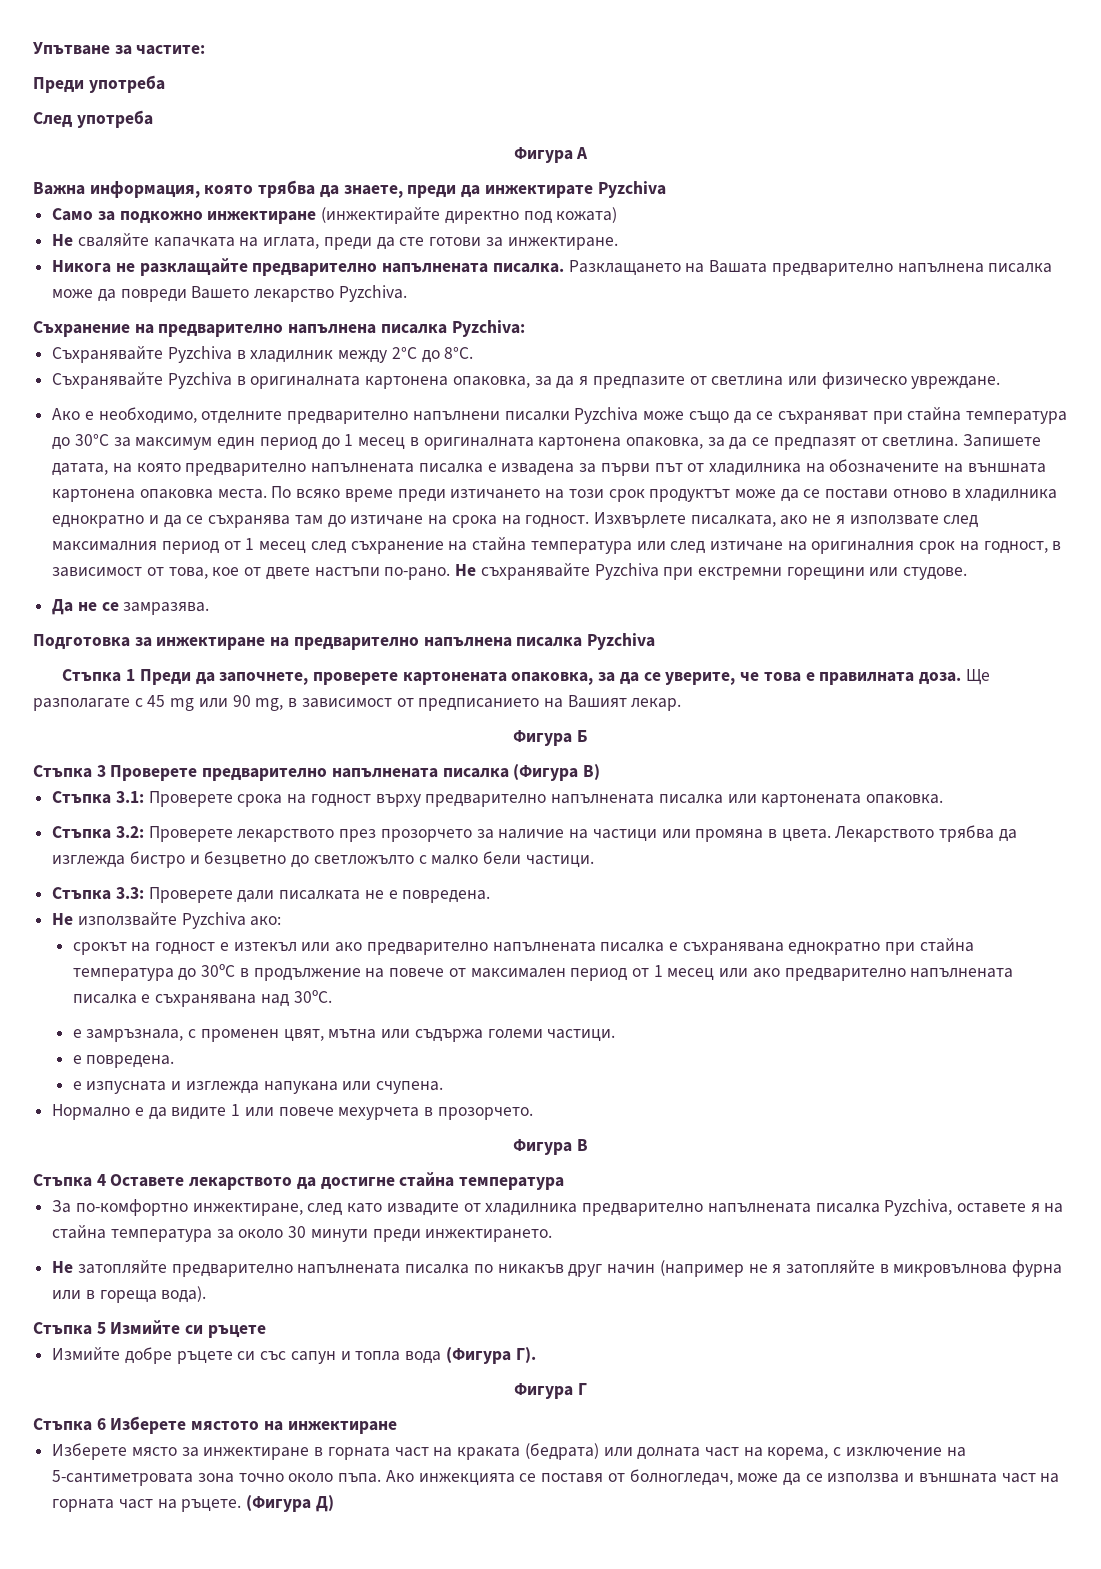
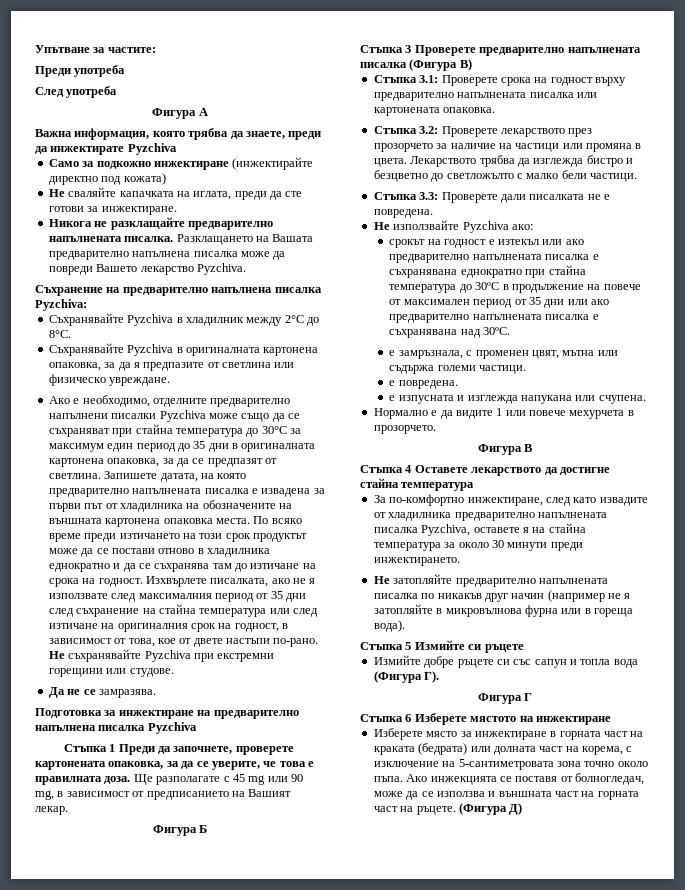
[344,434,406,450] 1 месец -> [193,441,229,452] 35 дни
[245,538,307,554] 1 месец -> [270,591,306,602] 35 дни
[653,965,715,981] 1 месец -> [528,297,565,308] 35 дни

